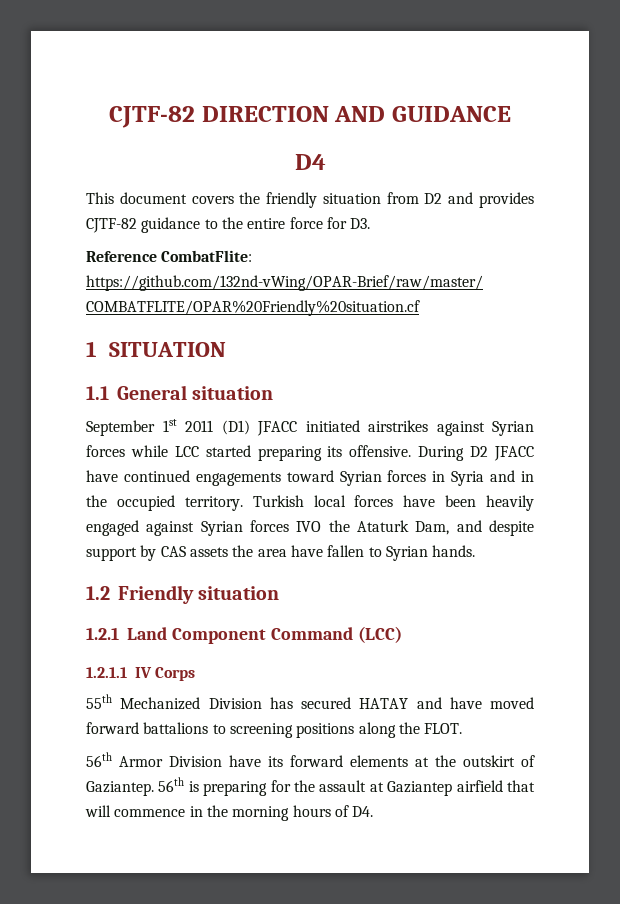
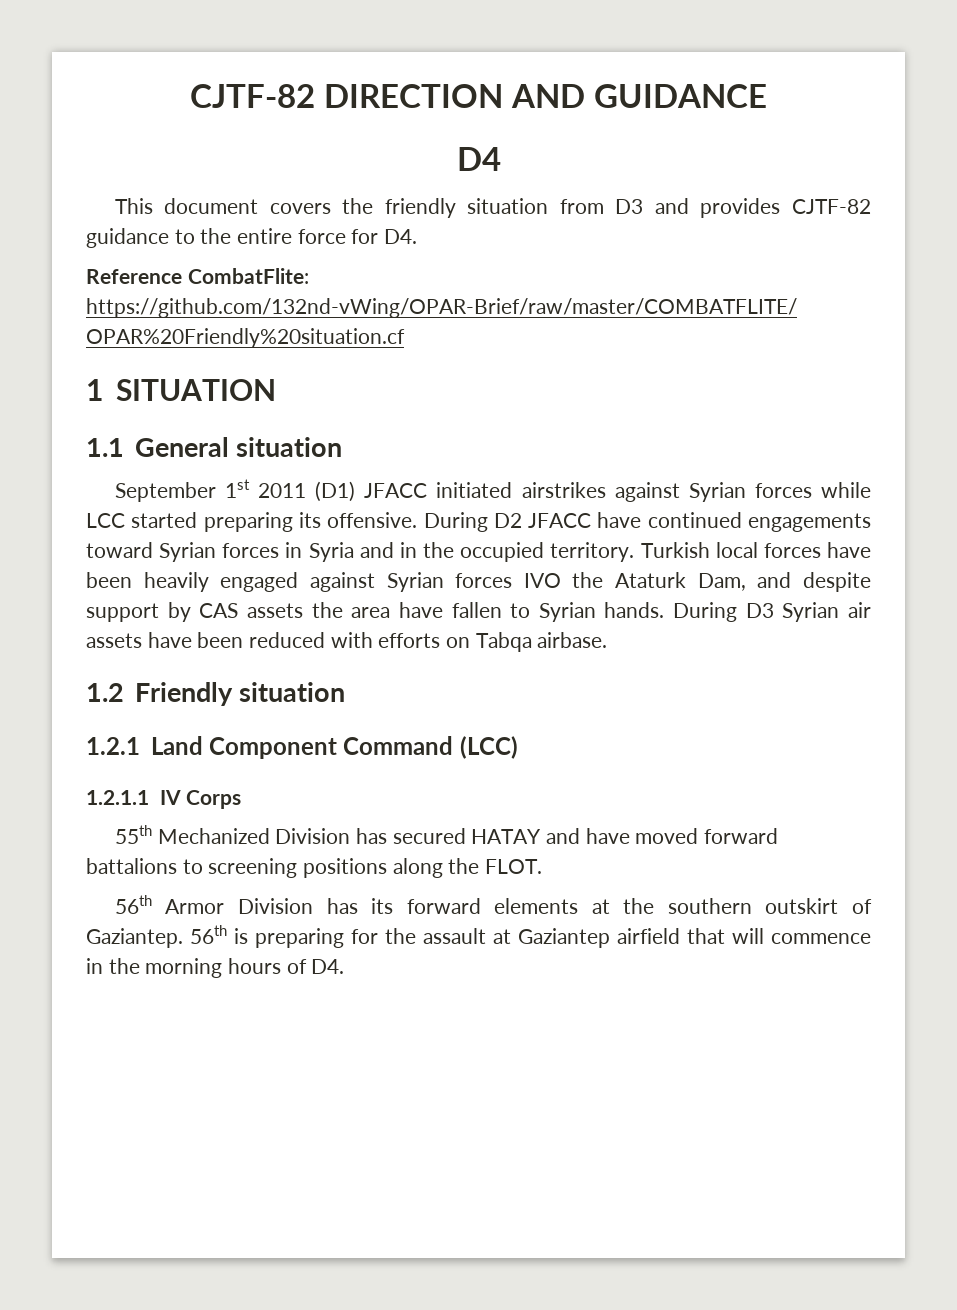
[424,193,443,204] D2 -> [615,199,644,214] D3
[350,218,371,229] D3. -> [384,229,418,244] D4.
(476, 551) none -> [673,602,871,622] [86,632,608,652] During D3 Syrian air assets have been reduced with efforts on Tabqa airbase.
[229,755,261,767] have -> [326,898,358,914] has
(456, 761) none -> [667,898,752,914] southern

